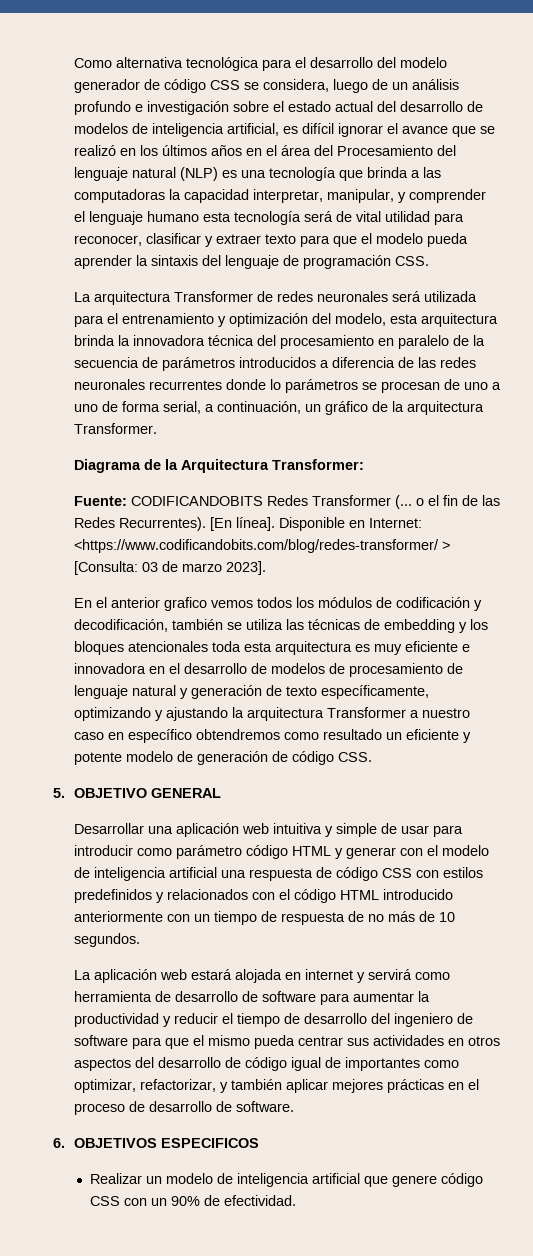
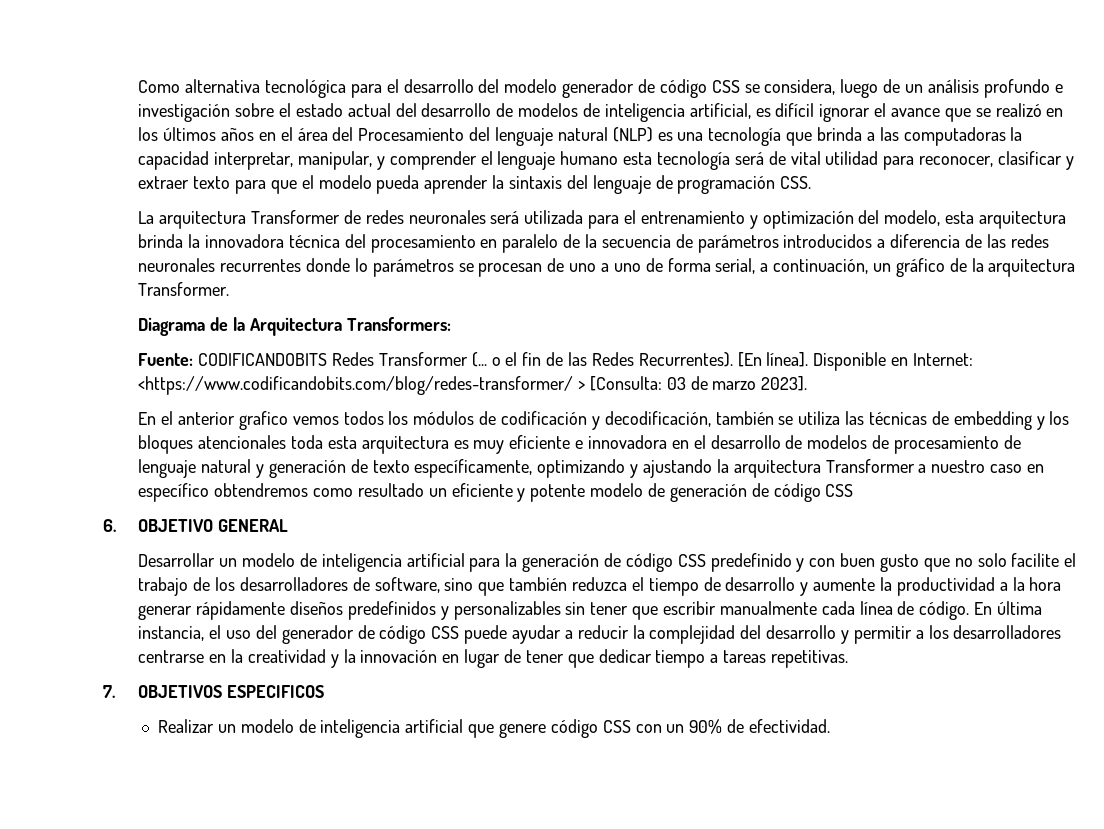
[272,459,365,470] Transformer: -> [346,317,451,331] Transformers:
[338,752,373,762] [53,788,66,798] CSS. // 5. -> [825,484,854,497] [102,519,116,532] CSS // 6.
[148,823,464,837] [74,845,490,859] [74,867,484,881] [74,889,454,903] [74,911,456,925] [74,933,141,947] [74,969,451,983] [74,991,431,1005] [74,1013,474,1027] [74,1035,501,1049] [74,1057,460,1071] [74,1079,480,1093] [74,1101,295,1115] [53,1138,66,1148] una aplicación web intuitiva y simple de usar para introducir como parámetro código HTML y generar con el modelo de inteligencia artificial una respuesta de código CSS con estilos predefinidos y relacionados con el código HTML introducido anteriormente con un tiempo de respuesta de no más de 10 segundos. // La aplicación web estará alojada en internet y servirá como herramienta de desarrollo de software para aumentar la productividad y reducir el tiempo de desarrollo del ingeniero de software para que el mismo pueda centrar sus actividades en otros aspectos del desarrollo de código igual de importantes como optimizar, refactorizar, y también aplicar mejores prácticas en el proceso de desarrollo de software. // 6. -> [219,553,1077,572] [138,577,1062,596] [138,601,1042,620] [138,625,1062,644] [138,649,848,668] [102,685,115,698] un modelo de inteligencia artificial para la generación de código CSS predefinido y con buen gusto que no solo facilite el trabajo de los desarrolladores de software, sino que también reduzca el tiempo de desarrollo y aumente la productividad a la hora generar rápidamente diseños predefinidos y personalizables sin tener que escribir manualmente cada línea de código. En última instancia, el uso del generador de código CSS puede ayudar a reducir la complejidad del desarrollo y permitir a los desarrolladores centrarse en la creatividad y la innovación en lugar de tener que dedicar tiempo a tareas repetitivas. // 7.

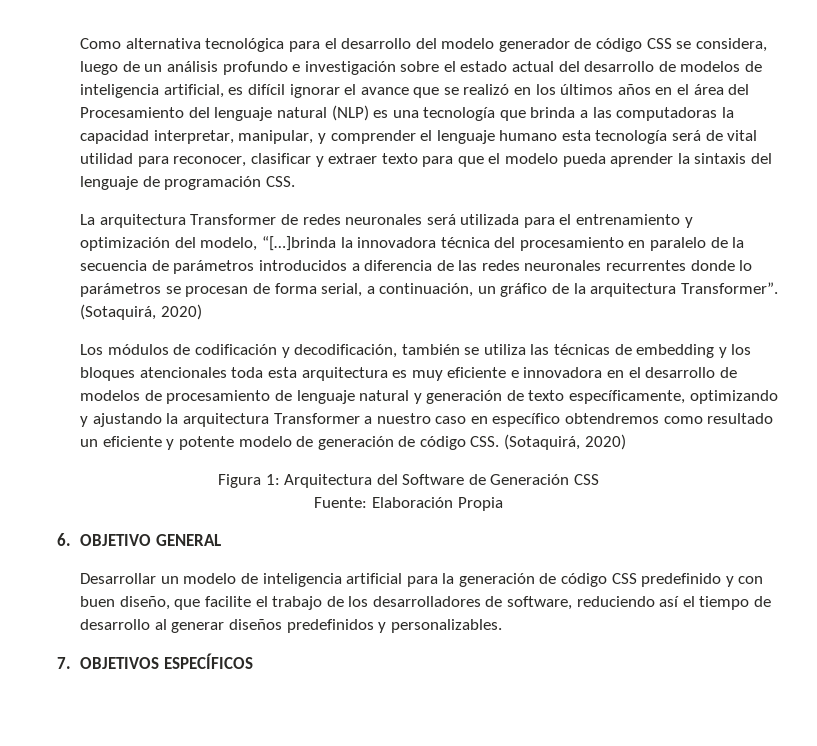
[945,211,1066,229] [138,234,184,248] esta arquitectura brinda -> [261,236,336,251] “[…]brinda
[569,258,663,272] uno a uno de -> (270, 288) none
[138,282,230,296] [138,317,451,336] [138,352,973,371] [138,376,808,395] [138,411,409,430] Transformer. // Diagrama de la Arquitectura Transformers: // Fuente: CODIFICANDOBITS Redes Transformer (... o el fin de las Redes Recurrentes). [En línea]. Disponible en Internet: <https://www.codificandobits.com/blog/redes-transformer/ > [Consulta: 03 de marzo 2023]. // En el anterior grafico vemos todos los -> [680,282,778,294] [80,304,202,320] [80,344,104,355] Transformer”. (Sotaquirá, 2020) // Los
[825,484,854,497] CSS -> [470,434,626,450] [217,474,600,488] [314,497,503,511] CSS. (Sotaquirá, 2020) // Figura 1: Arquitectura del Software de Generación CSS // Fuente: Elaboración Propia
[879,553,1007,572] gusto que no solo -> [119,596,201,610] diseño, que
[444,577,1062,596] [138,601,1042,620] [138,625,1062,644] [138,649,848,668] [102,685,325,698] [158,719,831,738] sino que también reduzca el tiempo de desarrollo y aumente la productividad a la hora generar rápidamente diseños predefinidos y personalizables sin tener que escribir manualmente cada línea de código. En última instancia, el uso del generador de código CSS puede ayudar a reducir la complejidad del desarrollo y permitir a los desarrolladores centrarse en la creatividad y la innovación en lugar de tener que dedicar tiempo a tareas repetitivas. // 7. OBJETIVOS ESPECIFICOS // Realizar un modelo de inteligencia artificial que genere código CSS con un 90% de efectividad. -> [576,596,772,610] [80,619,502,633] [56,653,253,669] reduciendo así el tiempo de desarrollo al generar diseños predefinidos y personalizables. // 7. OBJETIVOS ESPECÍFICOS

